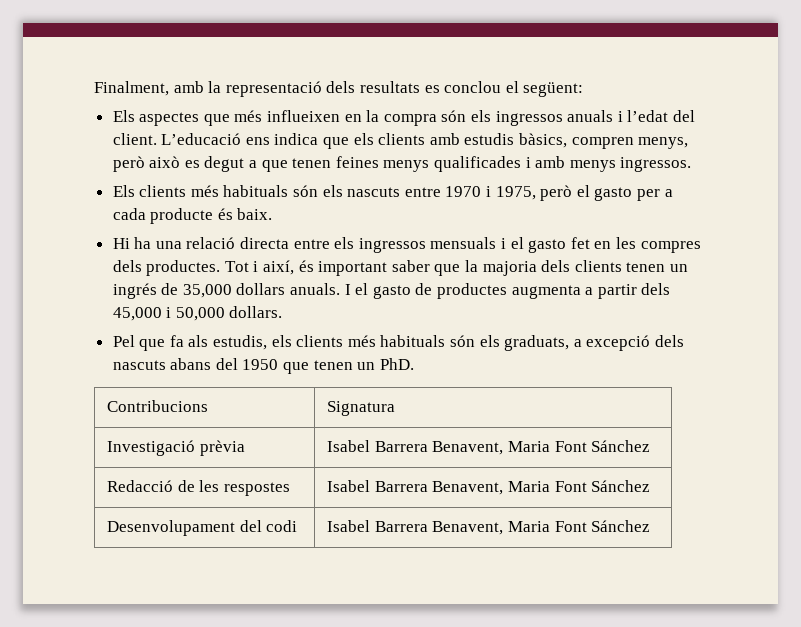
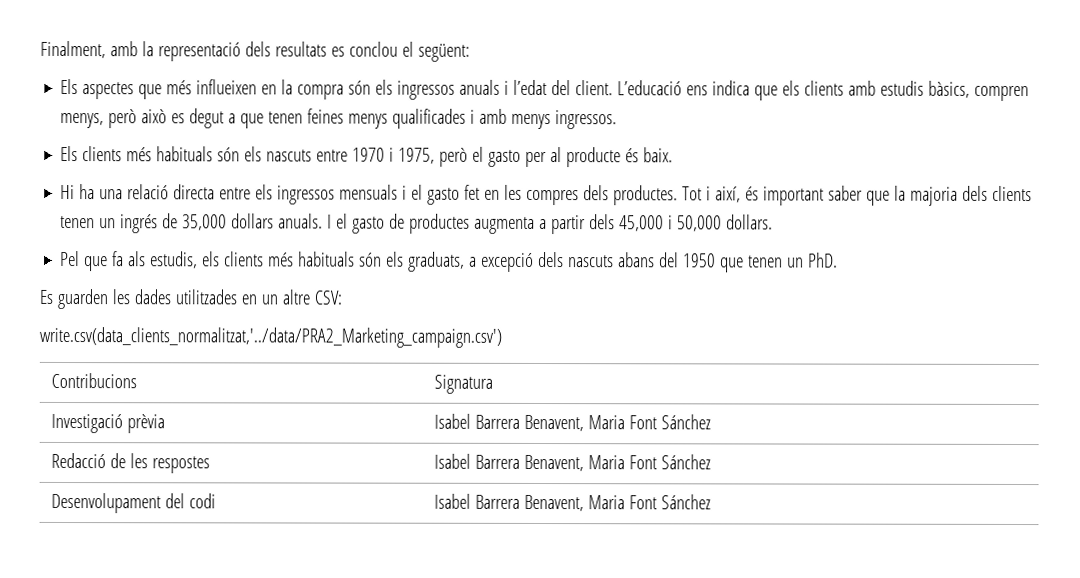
[664,189,673,197] [112,208,146,220] a cada -> [550,147,563,163] al
(414, 364) none -> [39,288,342,310] [39,326,502,348] // Es guarden les dades utilitzades en un altre CSV: // write.csv(data_clients_normalitzat,'../data/PRA2_Marketing_campaign.csv')

